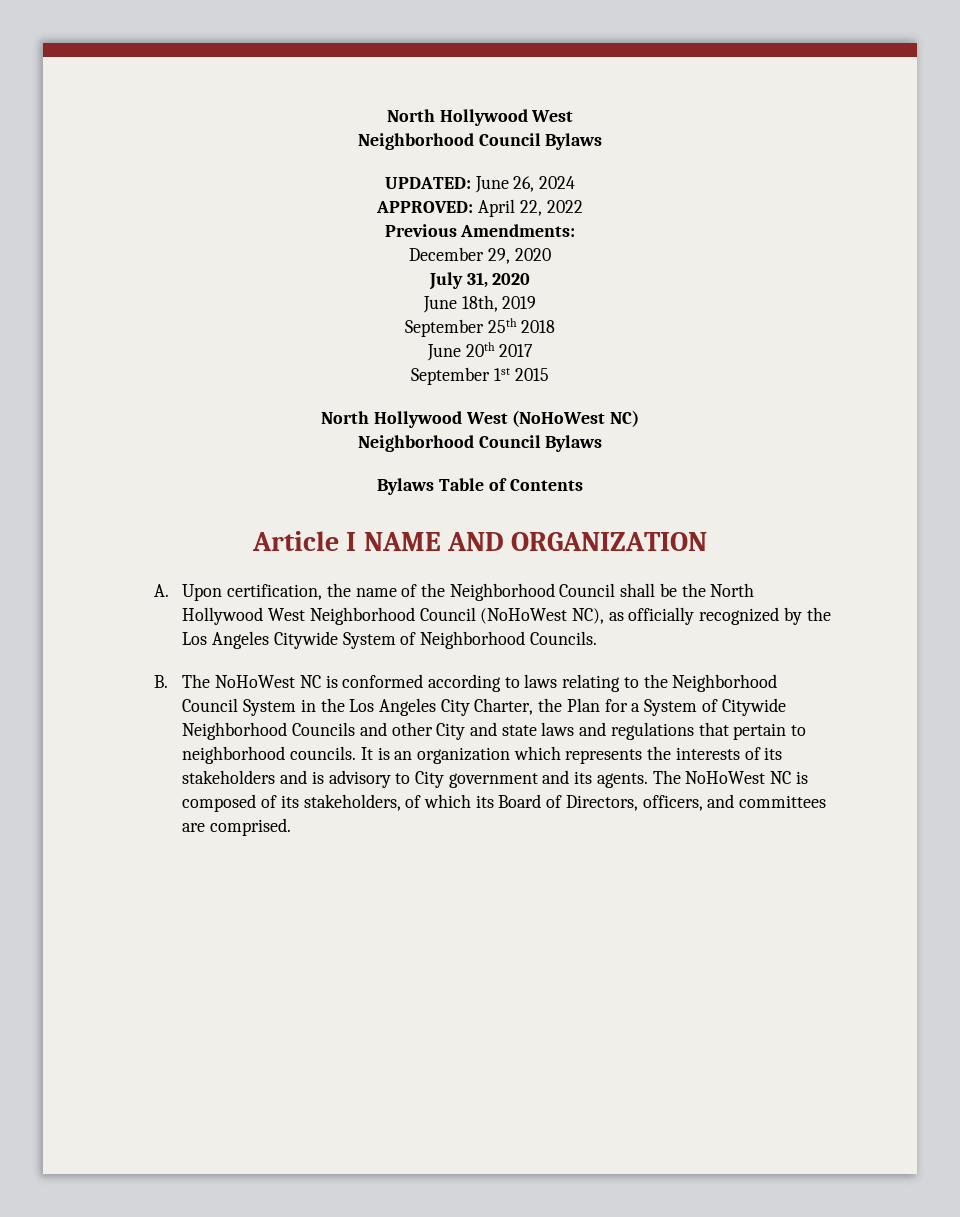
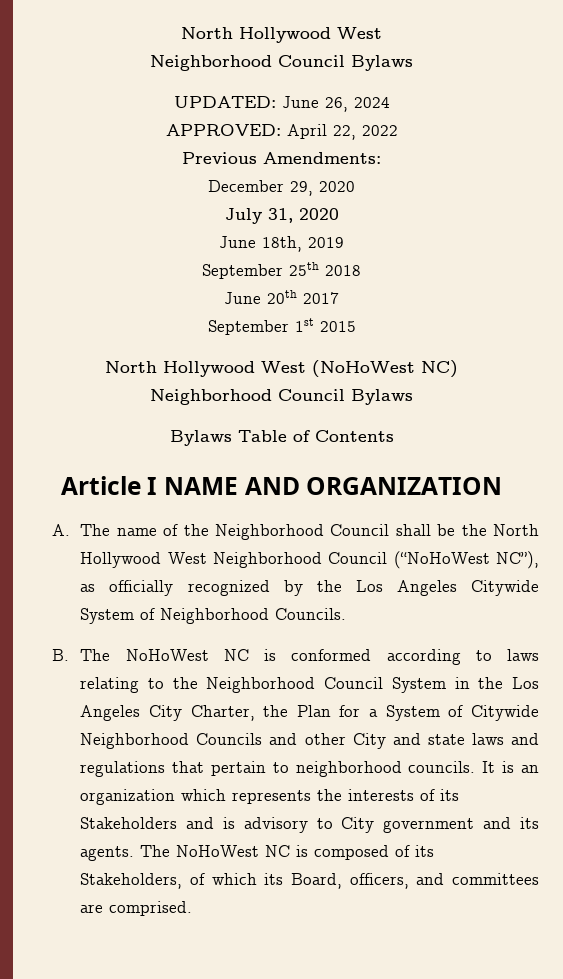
[182,583,351,601] Upon certification, the -> [80,524,111,536] The
[480,608,604,624] (NoHoWest NC), -> [393,551,539,569] (“NoHoWest NC”),
[182,770,276,784] stakeholders -> [80,817,178,829] Stakeholders
[303,794,401,811] stakeholders, -> [80,873,183,889] Stakeholders,
[498,794,638,811] Board of Directors, -> [290,873,342,889] Board,

